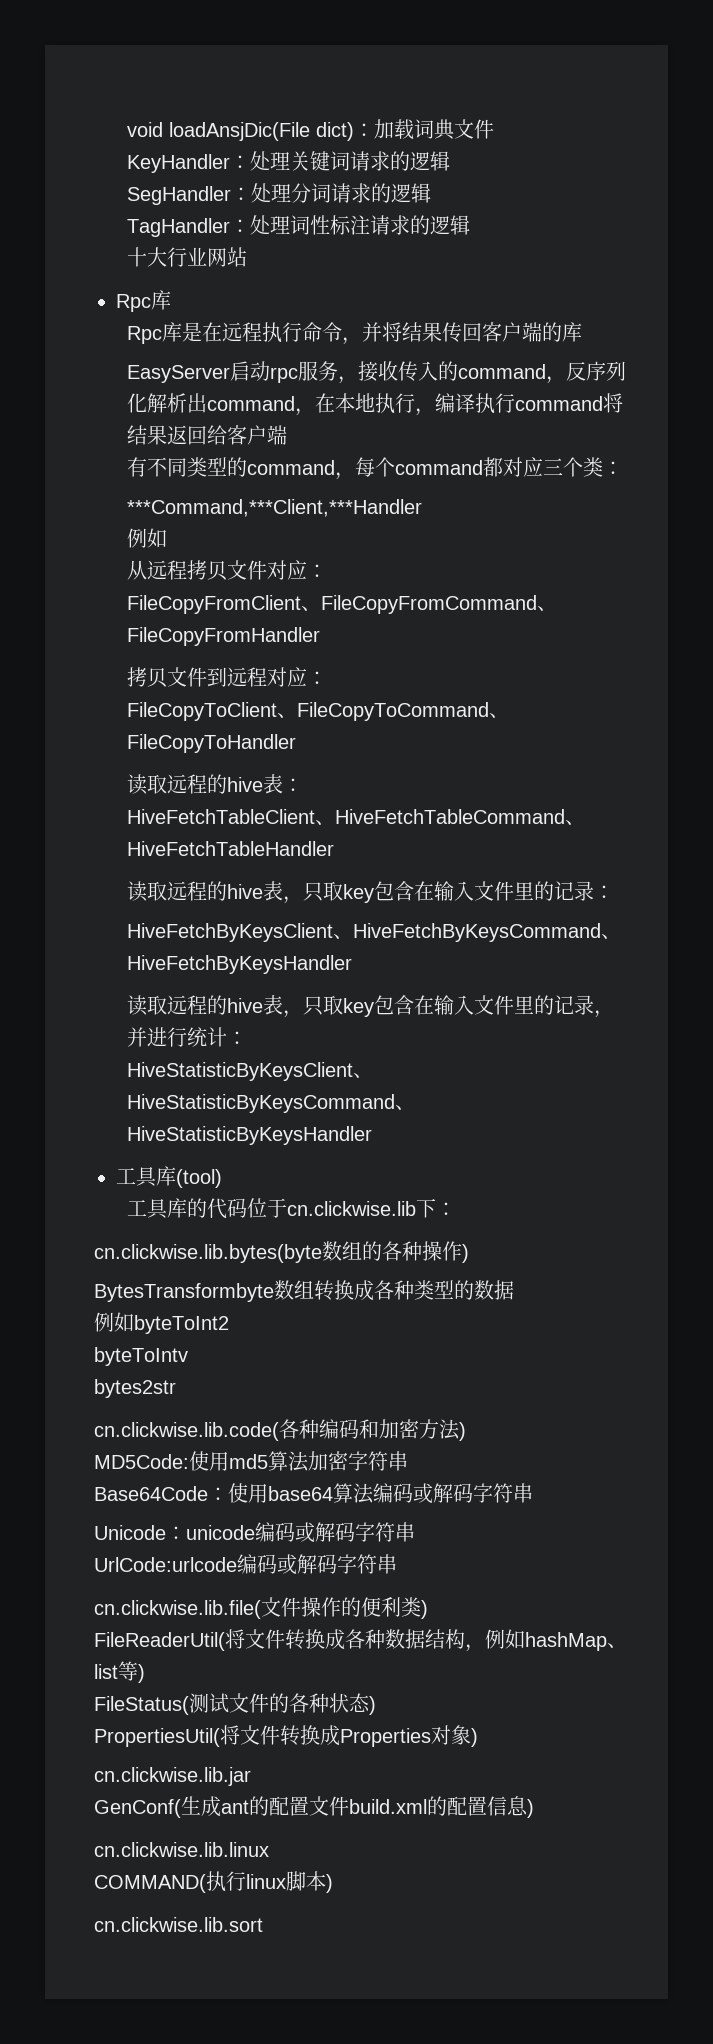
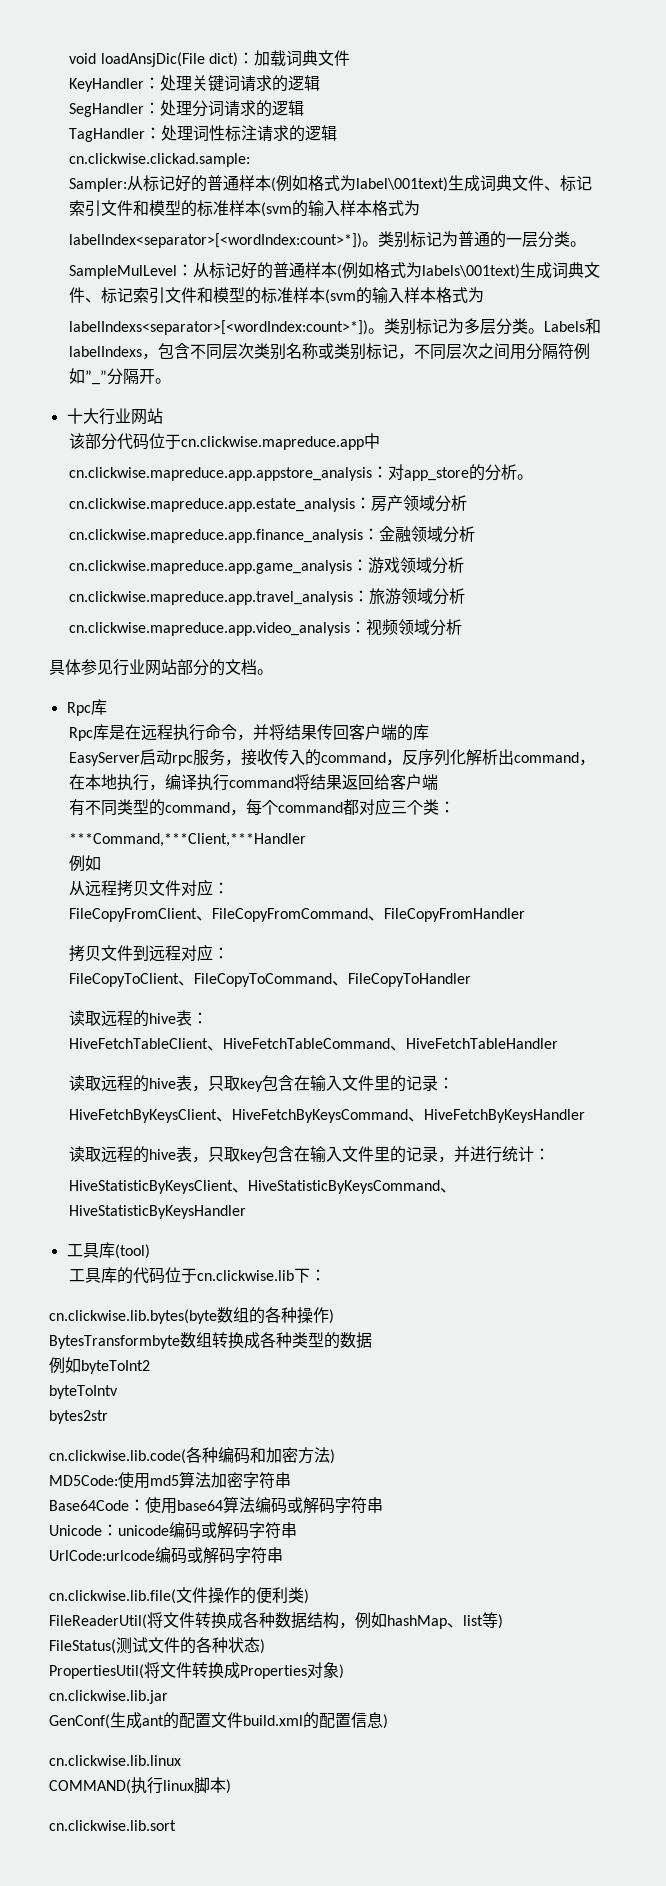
[127,247,248,267] 十大行业网站 -> [69,153,251,167] [69,175,593,192] [69,200,421,217] [69,231,587,248] [69,262,601,279] [69,287,485,304] [69,318,602,335] [69,343,591,360] [69,368,172,385] [66,408,163,425] [69,433,381,450] [69,464,534,481] [69,495,468,512] [69,526,476,543] [69,557,465,574] [69,588,466,605] [69,619,463,636] [49,659,273,676] cn.clickwise.clickad.sample: // Sampler:从标记好的普通样本(例如格式为label\001text)生成词典文件、标记索引文件和模型的标准样本(svm的输入样本格式为 // labelIndex<separator>[<wordIndex:count>*])。类别标记为普通的一层分类。 // SampleMulLevel：从标记好的普通样本(例如格式为labels\001text)生成词典文件、标记索引文件和模型的标准样本(svm的输入样本格式为 // labelIndexs<separator>[<wordIndex:count>*])。类别标记为多层分类。Labels和labelIndexs，包含不同层次类别名称或类别标记，不同层次之间用分隔符例如”_”分隔开。 // 十大行业网站 // 该部分代码位于cn.clickwise.mapreduce.app中 // cn.clickwise.mapreduce.app.appstore_analysis：对app_store的分析。 // cn.clickwise.mapreduce.app.estate_analysis：房产领域分析 // cn.clickwise.mapreduce.app.finance_analysis：金融领域分析 // cn.clickwise.mapreduce.app.game_analysis：游戏领域分析 // cn.clickwise.mapreduce.app.travel_analysis：旅游领域分析 // cn.clickwise.mapreduce.app.video_analysis：视频领域分析 // 具体参见行业网站部分的文档。

